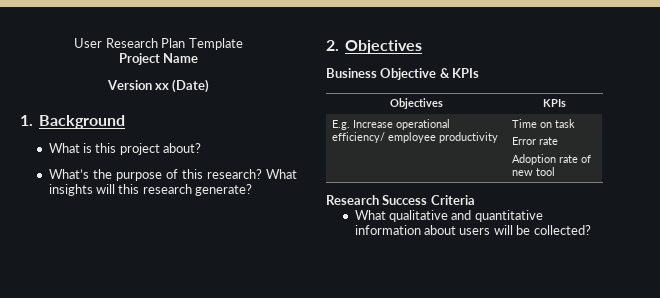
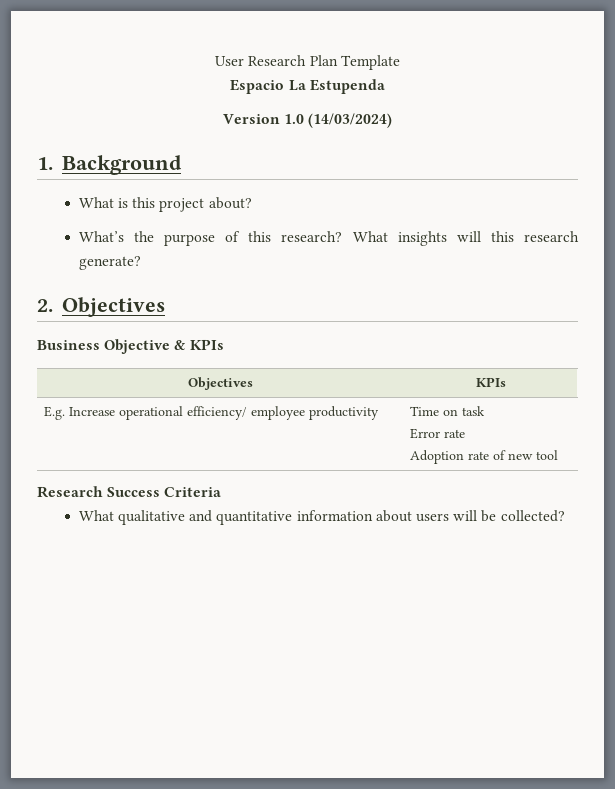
[118,53,199,65] Project Name -> [230,79,385,94] Espacio La Estupenda
[155,79,210,93] xx (Date) -> [284,113,393,128] 1.0 (14/03/2024)

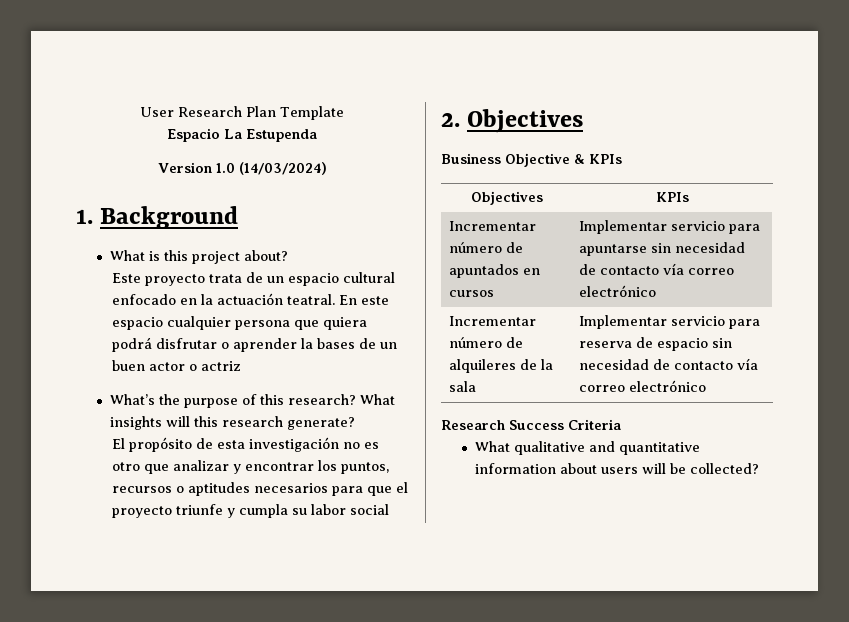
(252, 203) none -> [111,272,395,286] [111,293,389,305] [111,316,367,330] [111,337,397,352] [111,360,241,371] // Este proyecto trata de un espacio cultural enfocado en la actuación teatral. En este espacio cualquier persona que quiera podrá disfrutar o aprender la bases de un buen actor o actriz
(141, 263) none -> [111,437,379,452] [111,460,389,474] [111,482,408,496] [111,504,389,518] // El propósito de esta investigación no es otro que analizar y encontrar los puntos, recursos o aptitudes necesarios para que el proyecto triunfe y cumpla su labor social
[44,406,380,420] [410,406,486,416] [410,428,466,439] [410,450,559,464] E.g. Increase operational efficiency/ employee productivity | Time on task // Error rate // Adoption rate of new tool -> [449,221,537,231] [449,242,524,253] [449,264,541,278] [449,290,495,297] [579,220,761,234] [579,242,746,256] [579,263,735,275] [579,285,657,297] [449,316,537,326] [449,337,524,348] [449,359,554,373] [449,381,477,392] [579,315,761,329] [579,337,733,351] [579,358,759,370] [579,380,707,392] Incrementar número de apuntados en cursos | Implementar servicio para apuntarse sin necesidad de contacto vía correo electrónico // Incrementar número de alquileres de la sala | Implementar servicio para reserva de espacio sin necesidad de contacto vía correo electrónico

